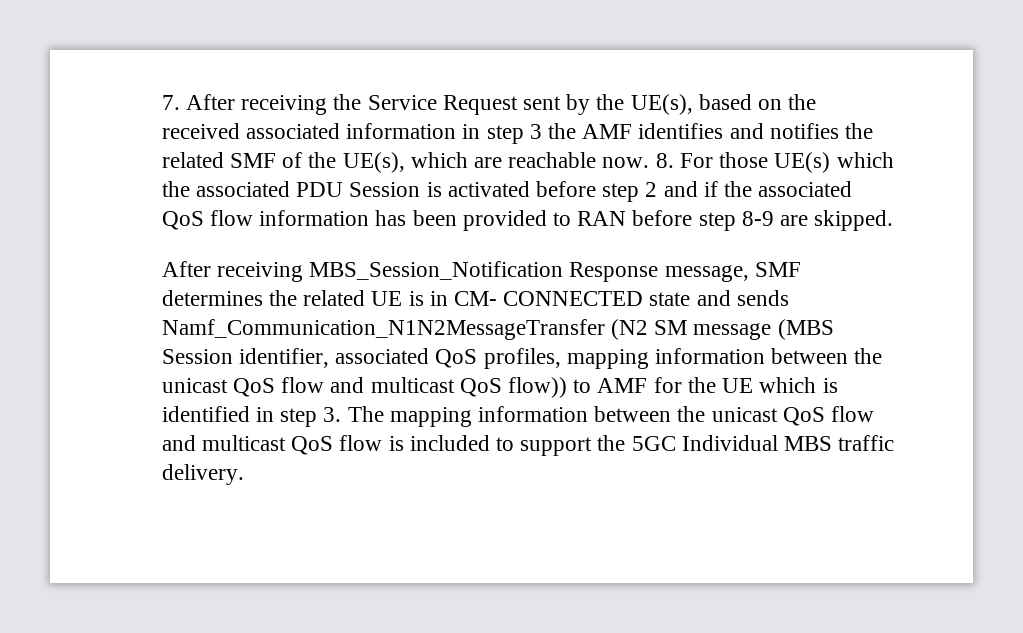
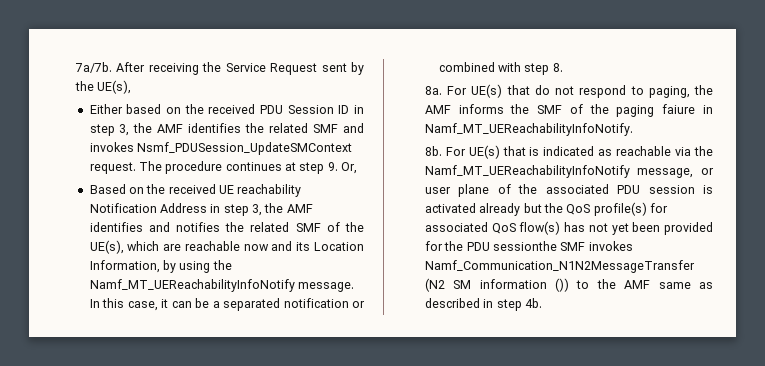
[161,95,180,110] 7. -> [74,62,112,73] 7a/7b.
(693, 104) none -> [89,104,123,114] // Either
[245,123,542,144] associated information in step 3 -> [259,105,364,114] [89,123,364,136] [89,142,352,155] [89,161,358,174] [89,184,302,197] [89,203,263,216] PDU Session ID in step 3, the AMF identifies the related SMF and invokes Nsmf_PDUSession_UpdateSMContext request. The procedure continues at step 9. Or, // Based on the received UE reachability Notification Address in step 3,
[602,152,894,173] now. 8. For those UE(s) which -> [243,241,364,251] [89,260,232,273] [89,279,354,292] [89,298,365,311] [438,62,563,75] [424,84,713,98] [424,104,713,117] [424,123,633,136] [424,145,713,159] [424,165,714,178] [424,184,511,197] now and its Location Information, by using the Namf_MT_UEReachabilityInfoNotify message. In this case, it can be a separated notification or combined with step 8. // 8a. For UE(s) that do not respond to paging, the AMF informs the SMF of the paging faiure in Namf_MT_UEReachabilityInfoNotify. // 8b. For UE(s) that is indicated as reachable via the Namf_MT_UEReachabilityInfoNotify message, or user plane of
[349,182,421,197] Session -> [648,185,695,194] session
[536,181,853,202] [161,210,894,231] [161,261,801,282] [161,290,789,306] [161,319,834,340] [161,348,883,369] [161,377,838,398] [161,406,875,427] [161,435,895,456] [161,464,244,485] before step 2 and if the associated QoS flow information has been provided to RAN before step 8-9 are skipped. // After receiving MBS_Session_Notification Response message, SMF determines the related UE is in CM- CONNECTED state and sends Namf_Communication_N1N2MessageTransfer (N2 SM message (MBS Session identifier, associated QoS profiles, mapping information between the unicast QoS flow and multicast QoS flow)) to AMF for the UE which is identified in step 3. The mapping information between the unicast QoS flow and multicast QoS flow is included to support the 5GC Individual MBS traffic delivery. -> [479,202,669,216] [424,221,713,235] [424,241,633,251] [424,260,695,273] [424,278,713,292] [424,298,542,311] already but the QoS profile(s) for associated QoS flow(s) has not yet been provided for the PDU sessionthe SMF invokes Namf_Communication_N1N2MessageTransfer (N2 SM information ()) to the AMF same as described in step 4b.

